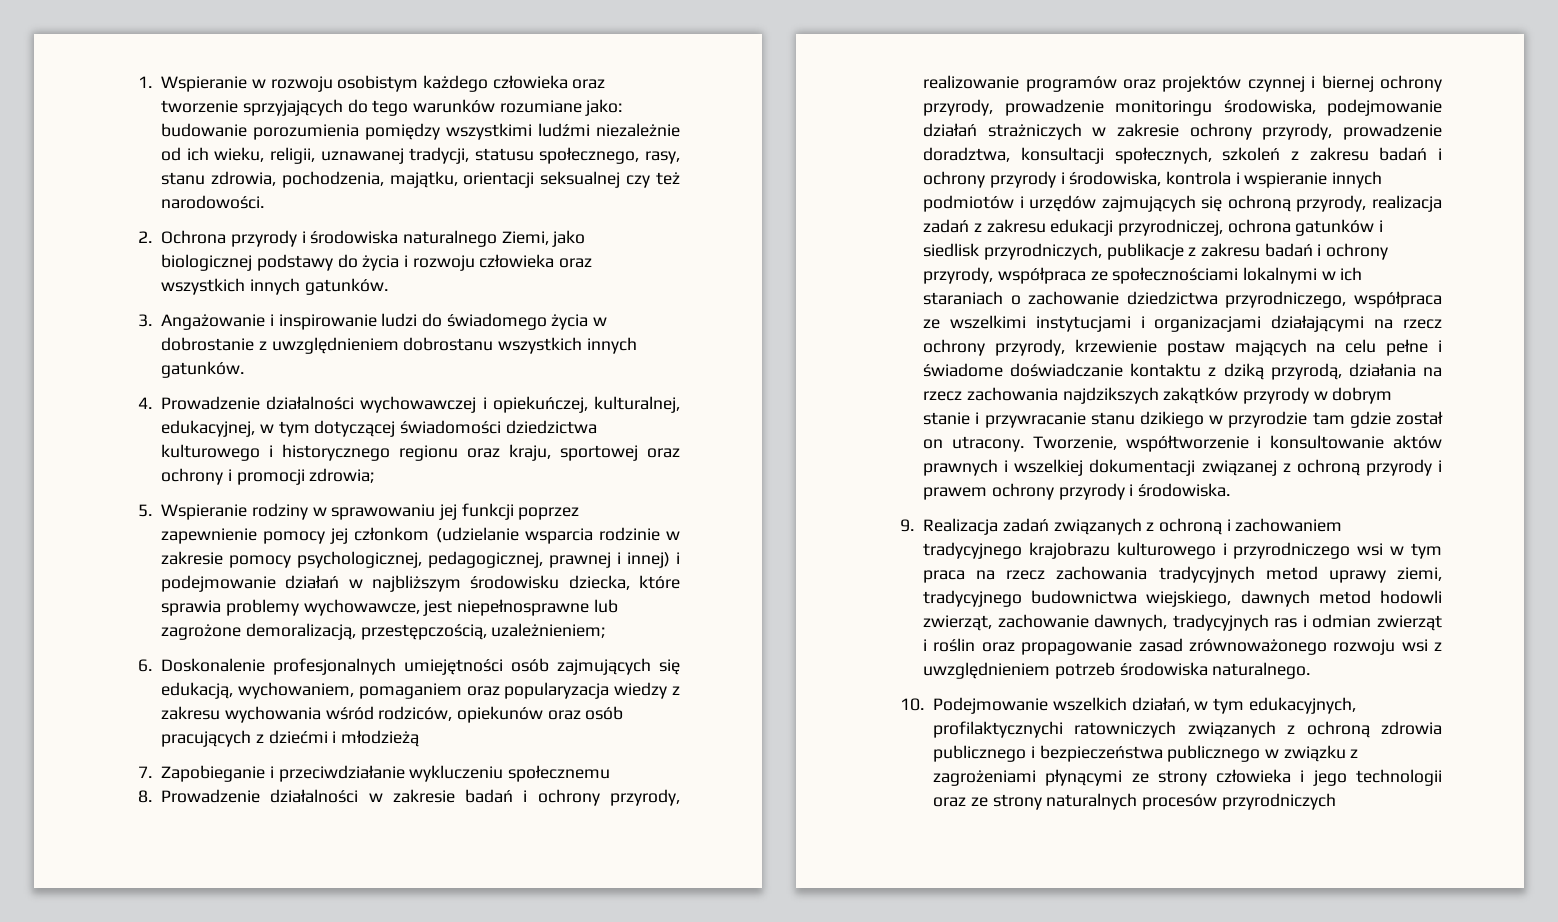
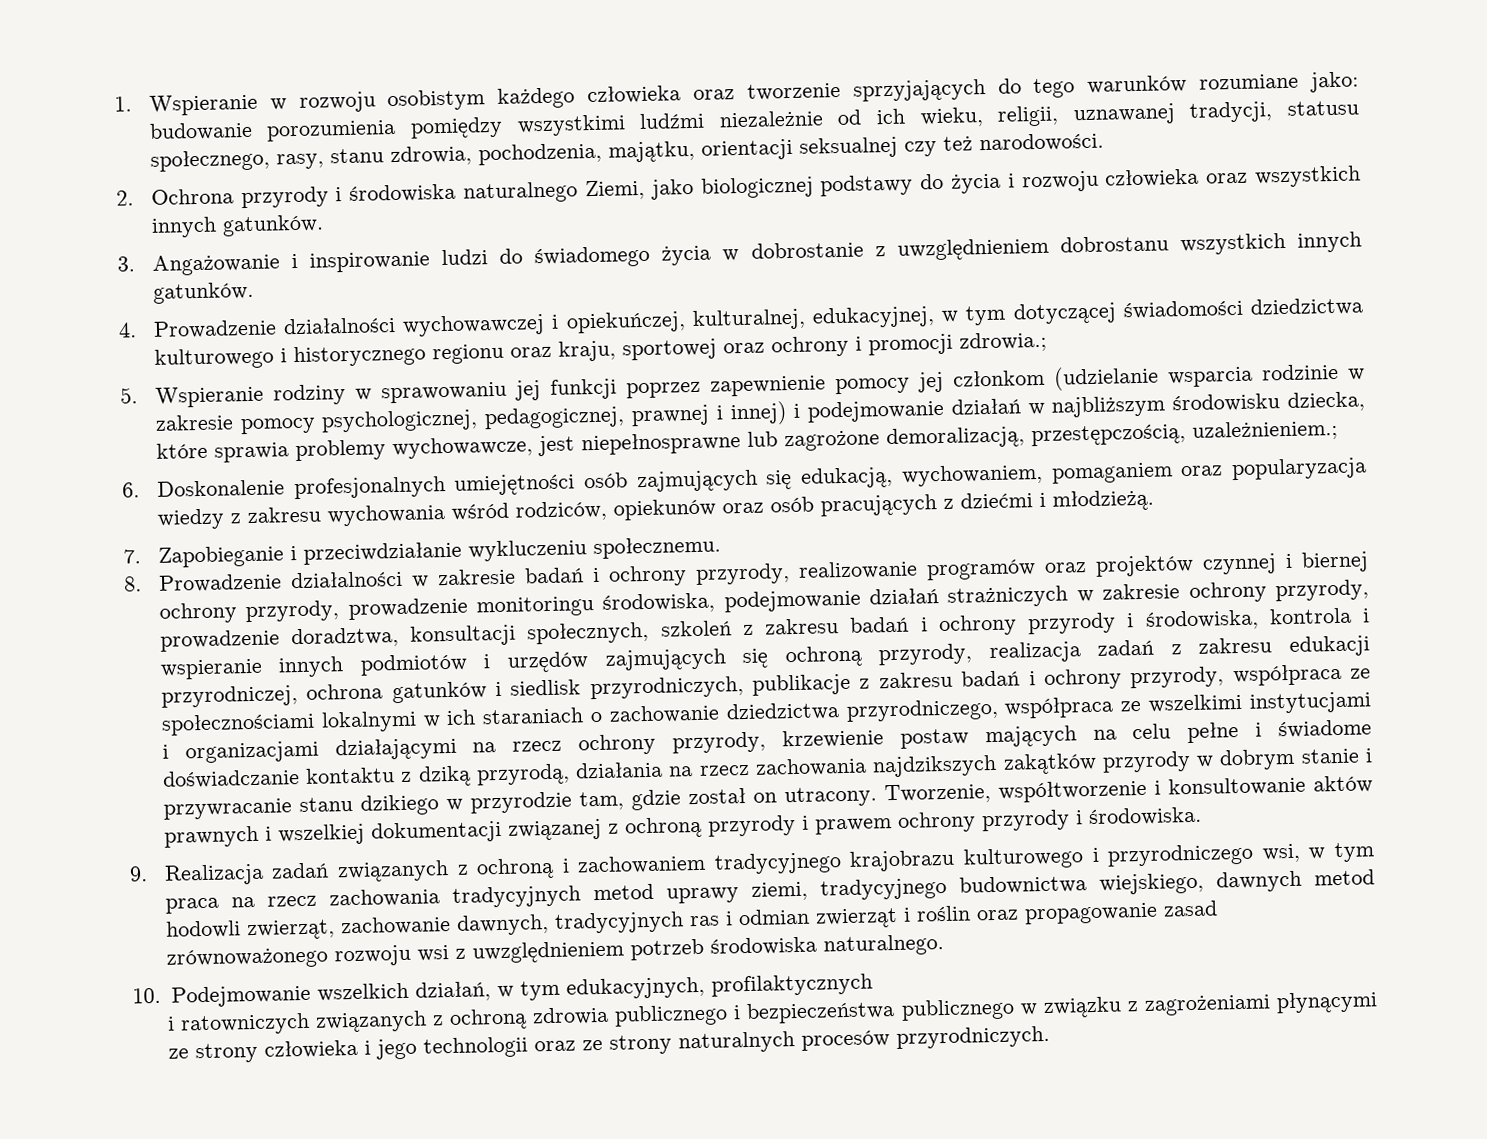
[309,468,375,483] zdrowia; -> [958,331,1047,353] zdrowia.;
[491,623,606,638] uzależnieniem; -> [1191,419,1338,442] uzależnieniem.;
[340,730,419,747] młodzieżą -> [1051,489,1154,512] młodzieżą.
[507,765,610,782] społecznemu -> [592,536,721,560] społecznemu.
[1312,412,1345,425] tam -> [578,791,624,811] tam,
[1357,543,1384,556] wsi -> [1261,843,1301,863] wsi,
[933,721,1064,738] profilaktycznychi -> [710,973,873,997] [166,1016,175,1031] profilaktycznych // i
[1221,793,1336,810] przyrodniczych -> [895,1025,1050,1050] przyrodniczych.

